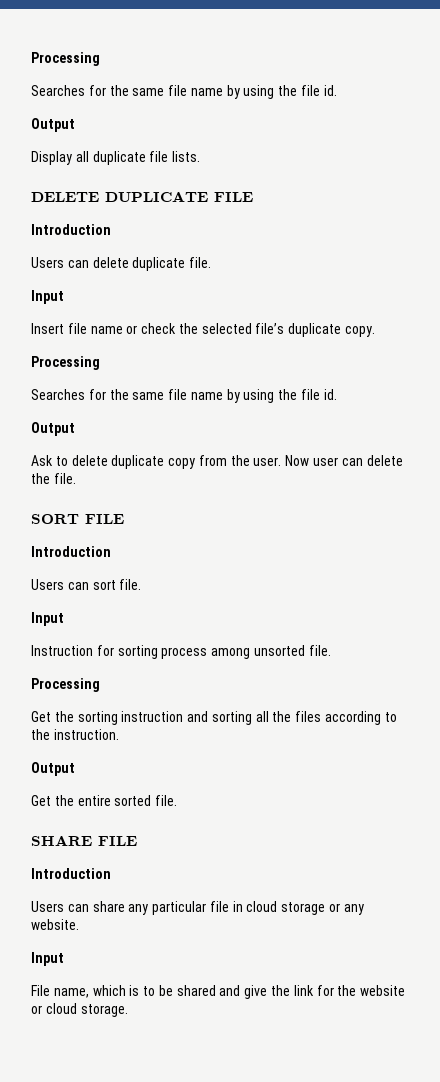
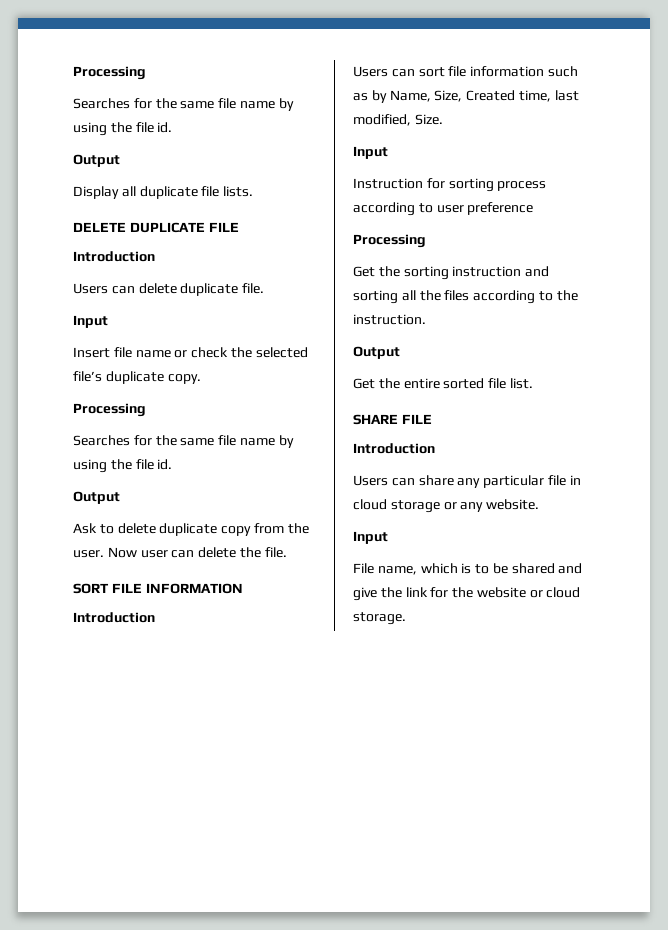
(124, 519) none -> [145,583,243,594] INFORMATION
[119,579,142,590] file. -> [448,66,578,77] [353,90,579,103] [353,114,443,126] file information such as by Name, Size, Created time, last modified, Size.
[211,645,331,659] among unsorted file. -> [353,202,534,216] according to user preference
[155,795,178,806] file. -> [488,378,533,389] file list.

